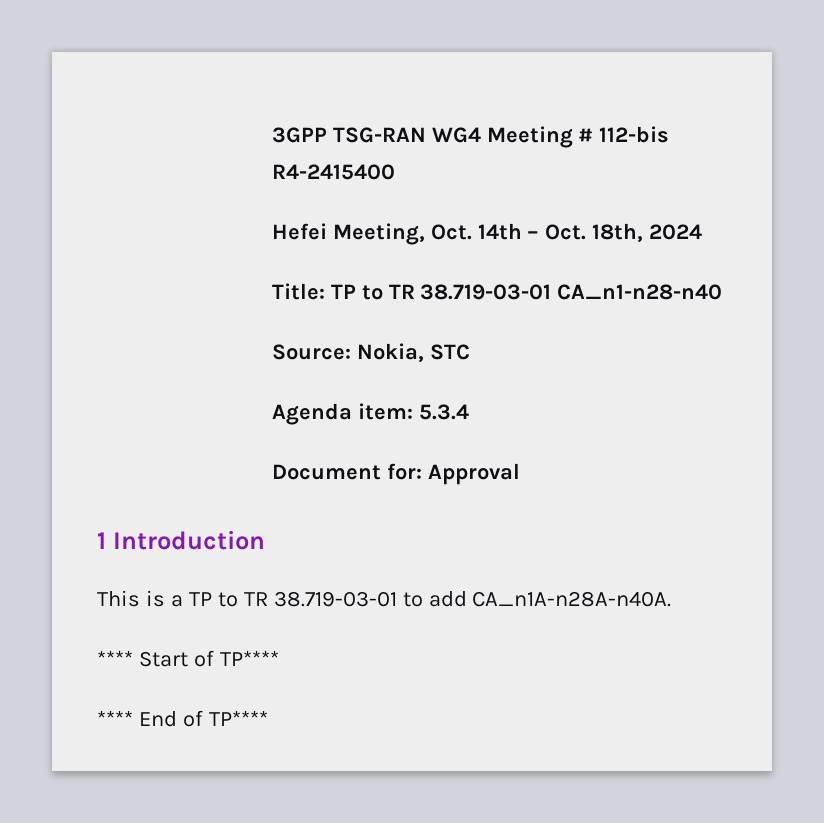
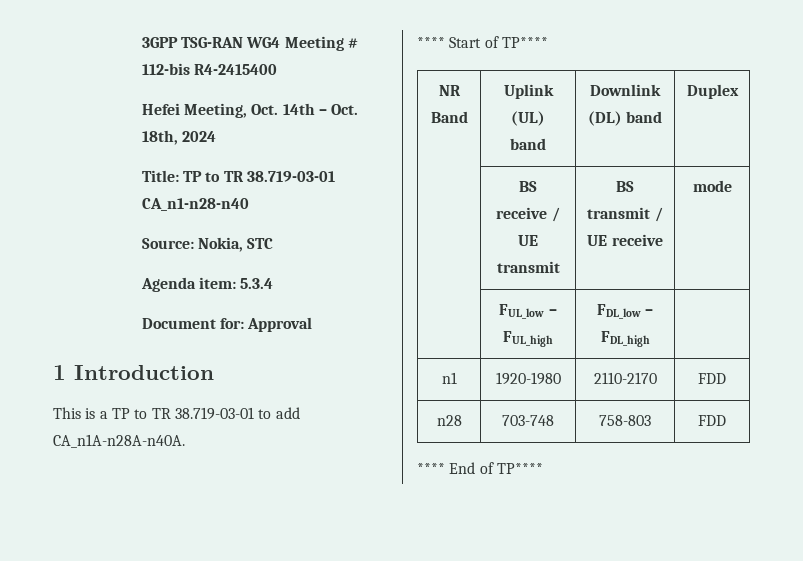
(279, 658) none -> [438,85,461,96] [430,111,468,123] [503,84,554,99] [511,111,545,126] [510,138,546,150] [590,84,661,96] [587,111,663,126] [686,84,739,99] [519,181,537,192] [496,207,560,222] [518,235,538,246] [496,261,560,273] [616,181,634,192] [587,207,663,222] [587,234,663,246] [692,180,732,192] [499,304,557,319] [503,331,553,347] [596,304,654,319] [600,331,650,347] [441,372,457,384] [495,372,561,385] [593,372,657,384] [698,373,726,384] [436,415,462,426] [502,415,554,426] [599,415,651,426] [698,415,726,426] // NR Band | Uplink (UL) band | Downlink (DL) band | Duplex // | BS receive / UE transmit | BS transmit / UE receive | mode // | FUL_low – FUL_high | FDL_low – FDL_high | // n1 | 1920-1980 | 2110-2170 | FDD // n28 | 703-748 | 758-803 | FDD

